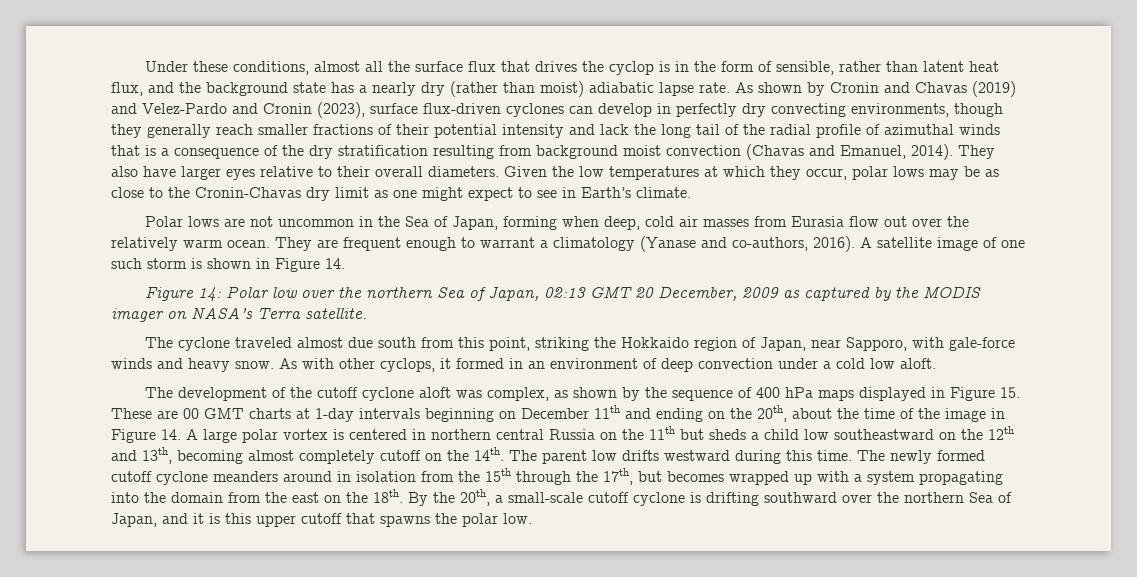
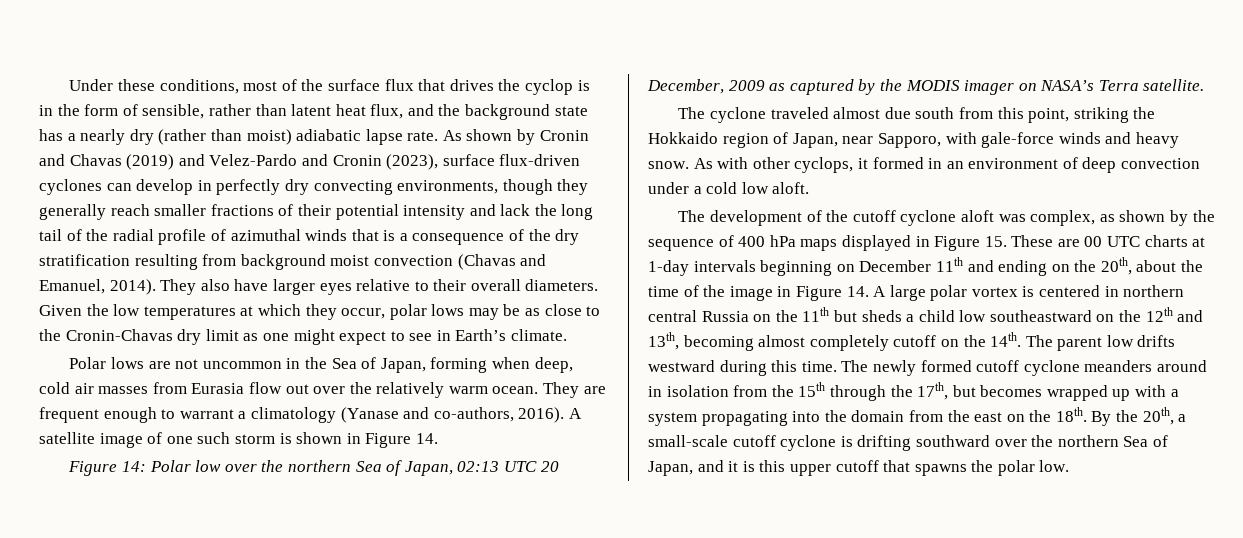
[314,61,384,72] almost all -> [243,79,297,91] most of
[590,286,633,298] GMT -> [503,461,537,472] UTC
[204,408,244,419] GMT -> [1107,236,1141,247] UTC

